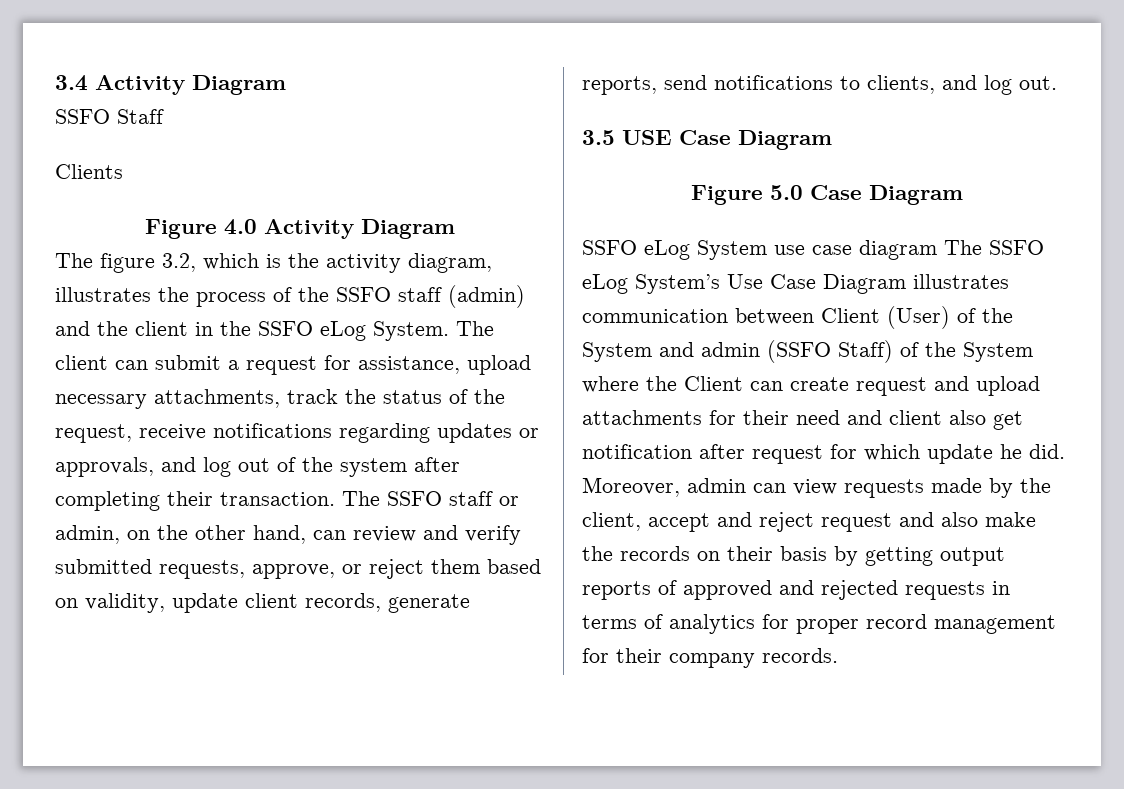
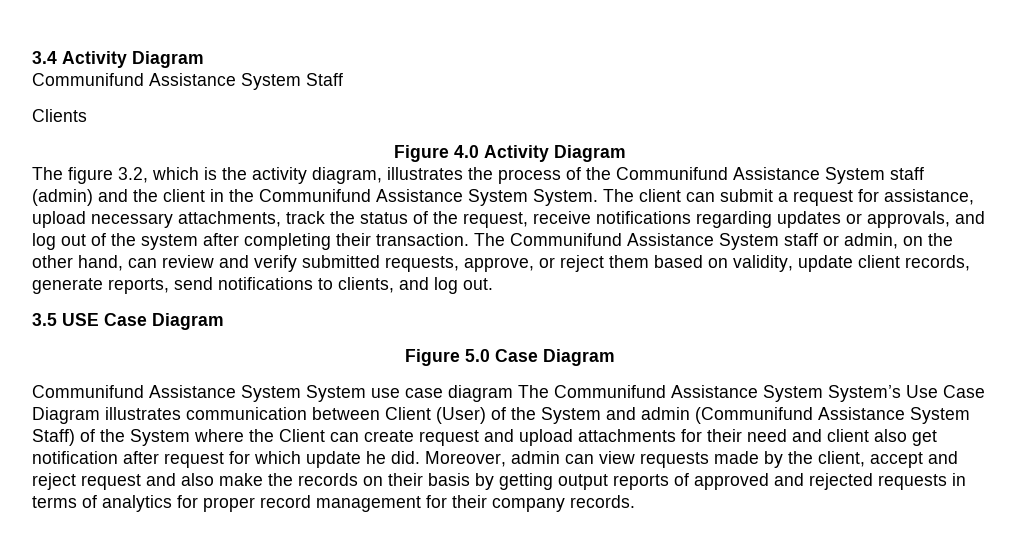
[55,109,110,124] SSFO -> [32,73,301,90] Communifund Assistance System
[336,287,391,302] SSFO -> [616,167,885,184] Communifund Assistance System
[258,321,366,341] SSFO eLog -> [259,189,528,206] Communifund Assistance System
[387,491,442,506] SSFO -> [510,233,779,250] Communifund Assistance System
[582,240,690,260] SSFO eLog -> [32,385,301,402] Communifund Assistance System
[989,240,1044,255] [582,274,628,294] SSFO eLog -> [554,385,823,402] Communifund Assistance System
[767,340,831,363] (SSFO -> [695,407,970,424] (Communifund Assistance System

